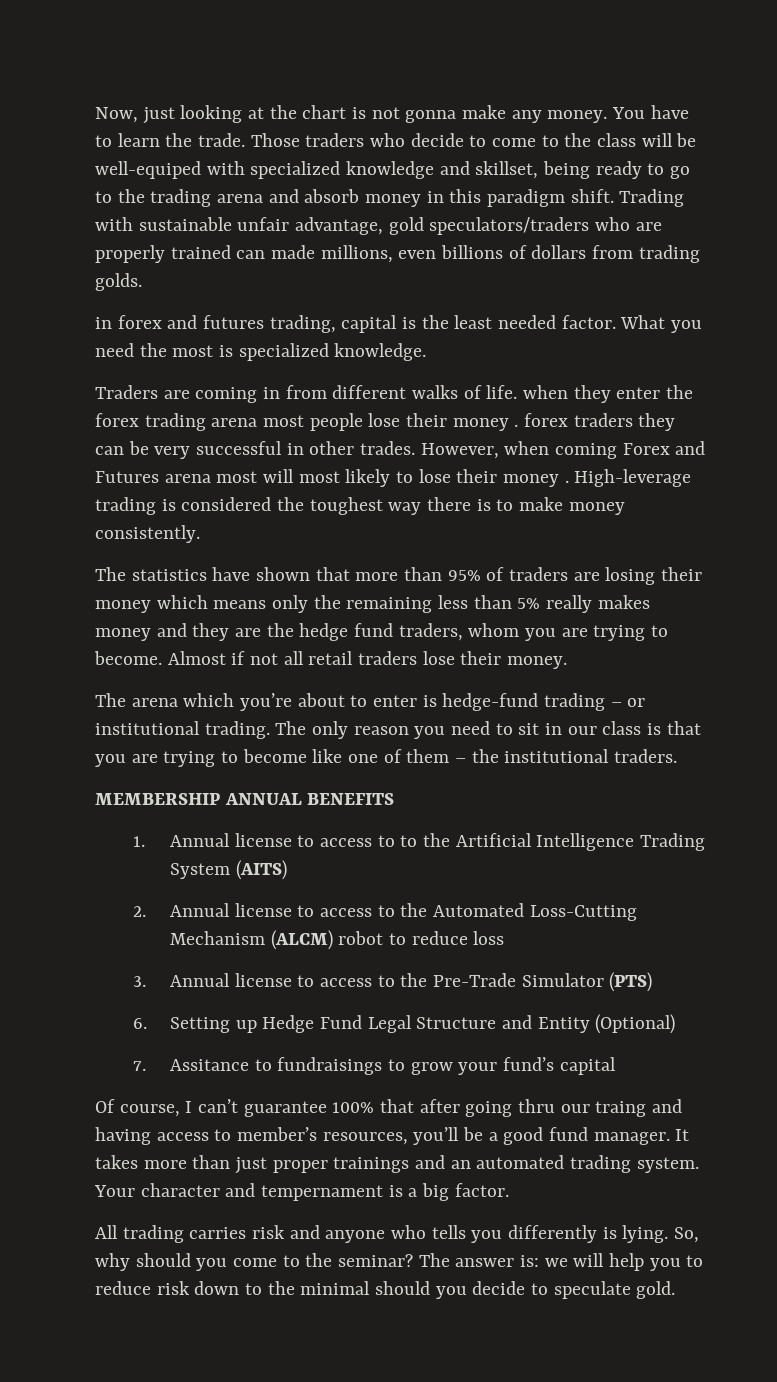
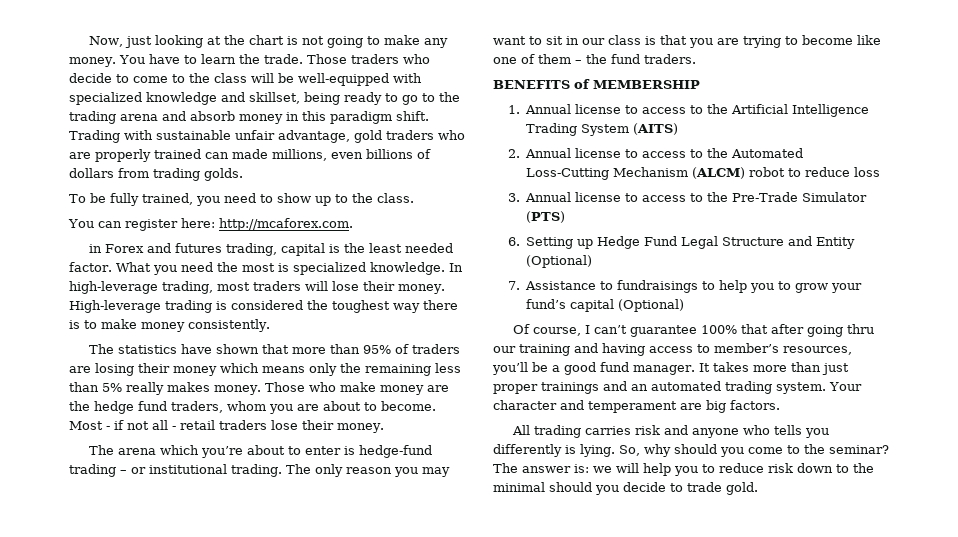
[405,110,457,123] gonna -> [326,36,380,48] going to
[95,161,201,179] well-equiped -> [298,73,389,86] well-equipped
[429,217,590,235] speculators/traders -> [386,130,434,140] traders
[95,315,162,329] // in forex -> [69,193,414,206] [68,218,353,231] [88,244,144,253] // To be fully trained, you need to show up to the class. // You can register here: http://mcaforex.com. // in Forex
[95,385,694,403] [95,413,676,431] [95,441,706,459] [95,469,569,487] // Traders are coming in from different walks of life. when they enter the forex trading arena most people lose their money . forex traders they can be very successful in other trades. However, when coming Forex and Futures arena most will most likely to lose their money . -> [448,263,463,272] [69,281,445,294] In high-leverage trading, most traders will lose their money.
[95,623,230,641] money and they -> [214,382,424,395] money. Those who make money
[593,625,646,641] trying -> [323,401,361,411] about
[167,651,226,665] Almost -> [69,421,110,430] Most -
(304, 658) none -> [172,426,176,430] -
[451,721,491,735] need -> [422,467,450,477] [493,36,526,45] may want
[504,749,610,763] institutional -> [611,54,640,64] fund
(678, 756) none -> [493,79,590,89] BENEFITS of
[224,793,395,805] ANNUAL BENEFITS -> (700, 84) none
[400,835,418,847] to -> (704, 109) none
[170,1059,250,1071] Assitance -> [525,281,597,290] Assistance
(406, 1065) none -> [719,280,792,293] help you to
(616, 1066) none -> [618,299,685,312] (Optional)
[595,1101,647,1117] traing -> [519,344,570,356] training
[261,1183,509,1201] tempernament is a big factor. -> [588,400,780,413] temperament are big factors.
[553,1281,631,1299] speculate -> [687,482,722,492] trade

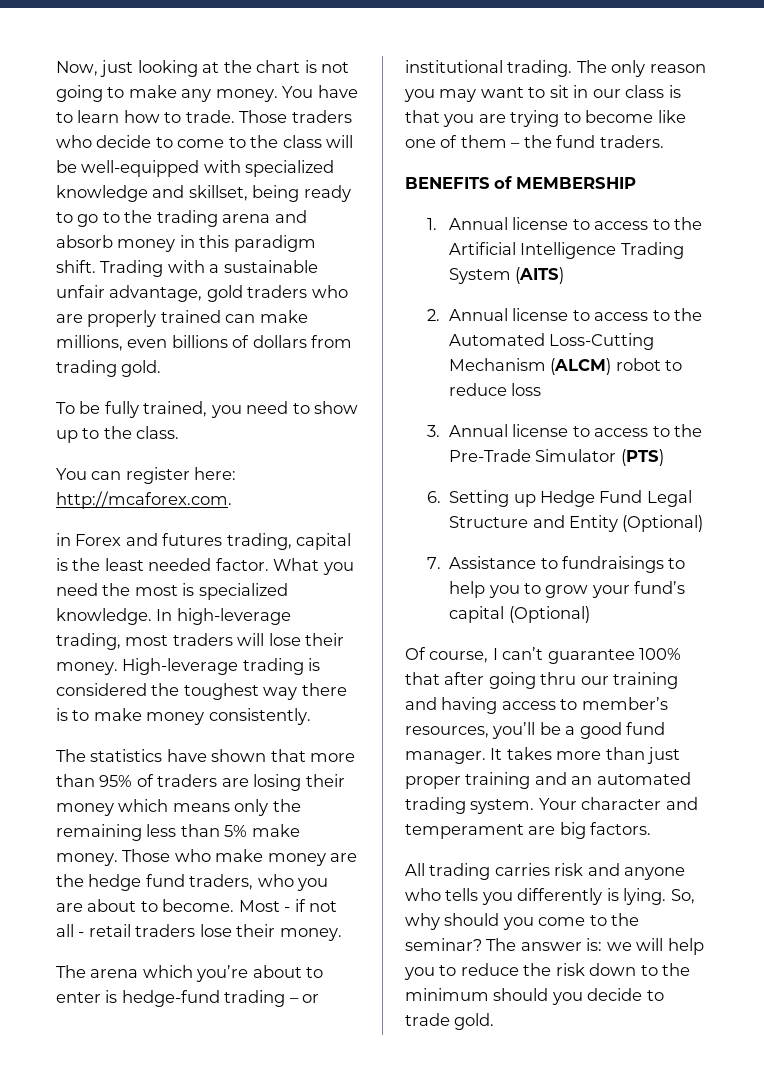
[238,54,260,64] the -> [123,110,182,123] how to
(153, 135) none -> [209,264,220,273] a
[232,149,268,159] made -> [259,310,308,323] make
[204,168,243,181] golds. -> [121,360,162,377] gold.
[126,382,210,395] really makes -> [251,824,300,837] make
[227,401,266,411] whom -> [257,874,294,887] who
[541,382,599,394] trainings -> [465,772,531,789] training
(764, 468) none -> [523,963,552,976] the
[493,482,545,492] minimal -> [405,988,489,1001] minimum

